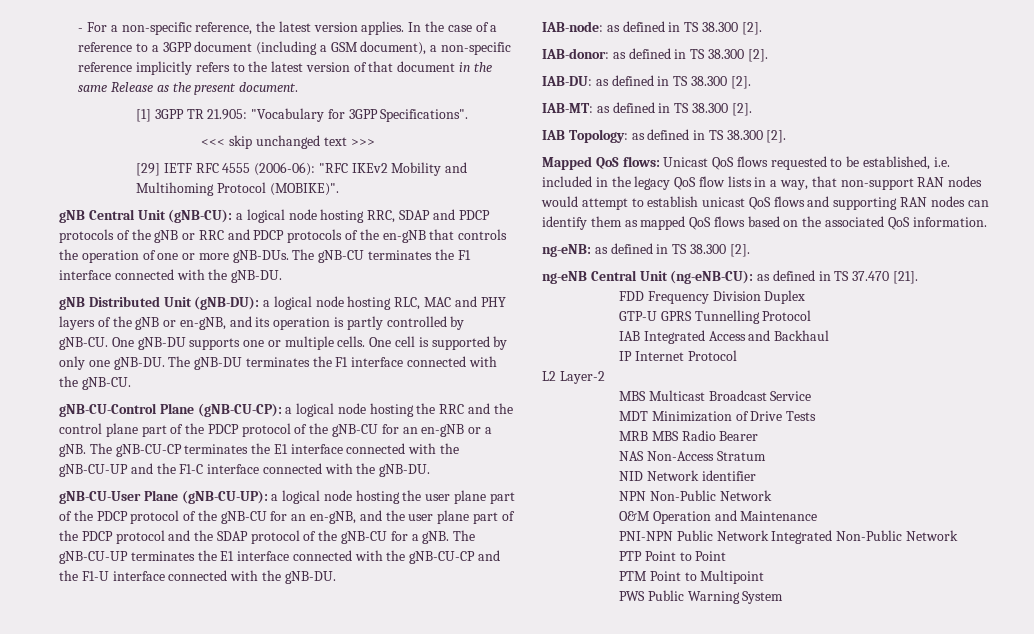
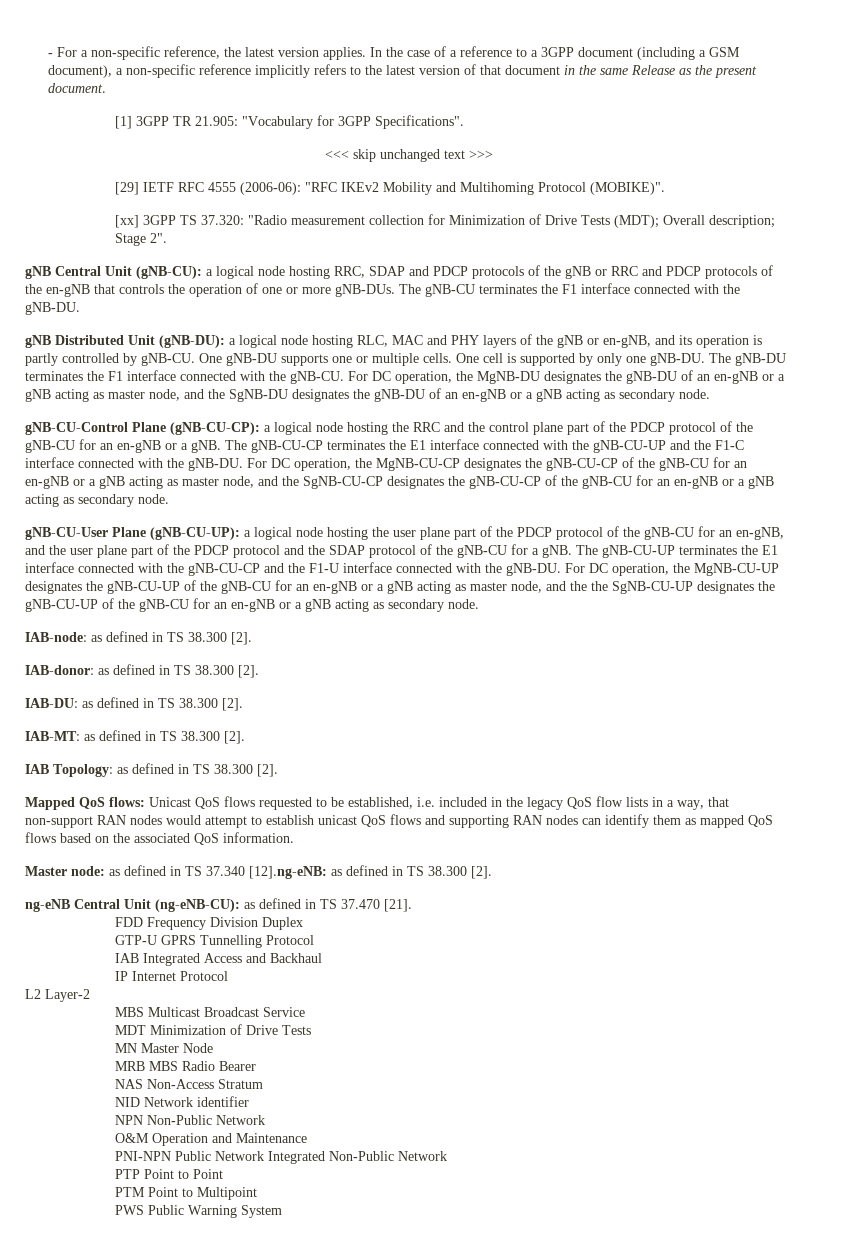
(339, 189) none -> [115,214,776,228] [115,233,168,246] // [xx] 3GPP TS 37.320: "Radio measurement collection for Minimization of Drive Tests (MDT); Overall description; Stage 2".
(131, 383) none -> [348,370,785,384] [25,388,710,402] For DC operation, the MgNB-DU designates the gNB-DU of an en-gNB or a gNB acting as master node, and the SgNB-DU designates the gNB-DU of an en-gNB or a gNB acting as secondary node.
(431, 470) none -> [247,457,747,471] [25,475,774,489] [25,494,169,507] For DC operation, the MgNB-CU-CP designates the gNB-CU-CP of the gNB-CU for an en-gNB or a gNB acting as master node, and the SgNB-CU-CP designates the gNB-CU-CP of the gNB-CU for an en-gNB or a gNB acting as secondary node.
(336, 577) none -> [565,563,779,576] [25,580,775,594] [25,598,479,612] For DC operation, the MgNB-CU-UP designates the gNB-CU-UP of the gNB-CU for an en-gNB or a gNB acting as master node, and the the SgNB-CU-UP designates the gNB-CU-UP of the gNB-CU for an en-gNB or a gNB acting as secondary node.
[542,244,591,257] ng-eNB: -> [25,865,327,879] Master node: as defined in TS 37.340 [12].ng-eNB:
(817, 416) none -> [115,1043,214,1053] // MN Master Node

